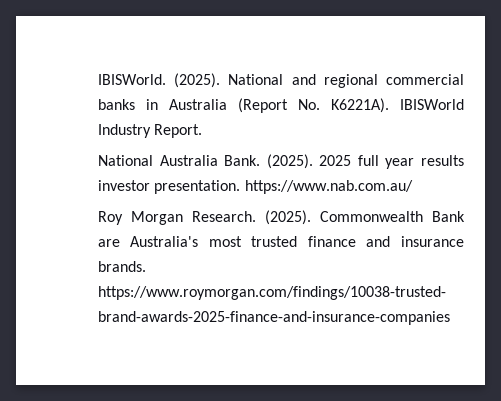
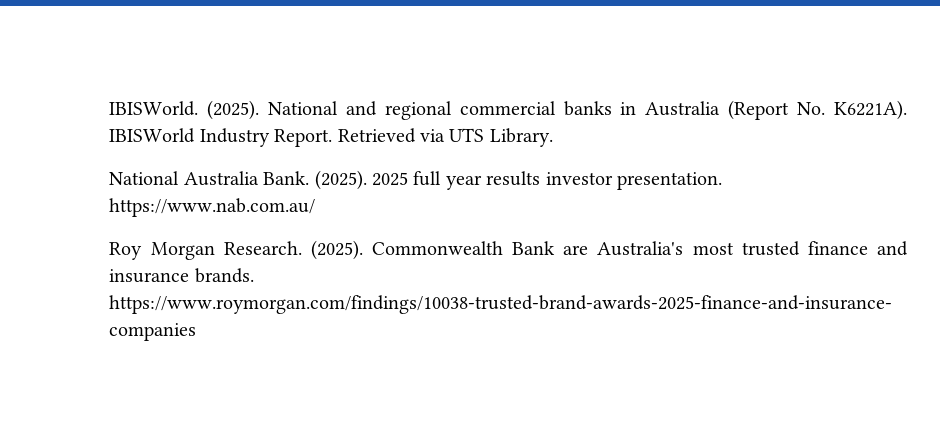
(203, 131) none -> [337,128,553,147] Retrieved via UTS Library.

